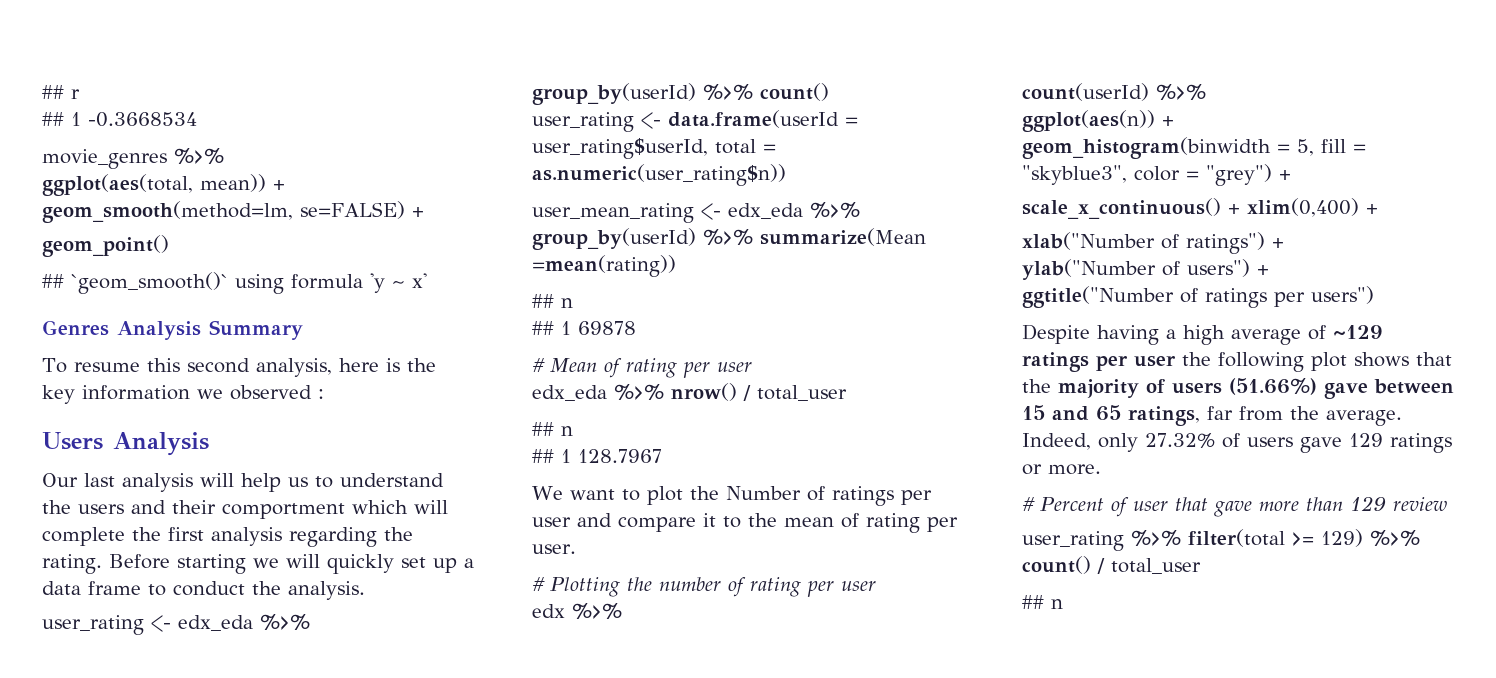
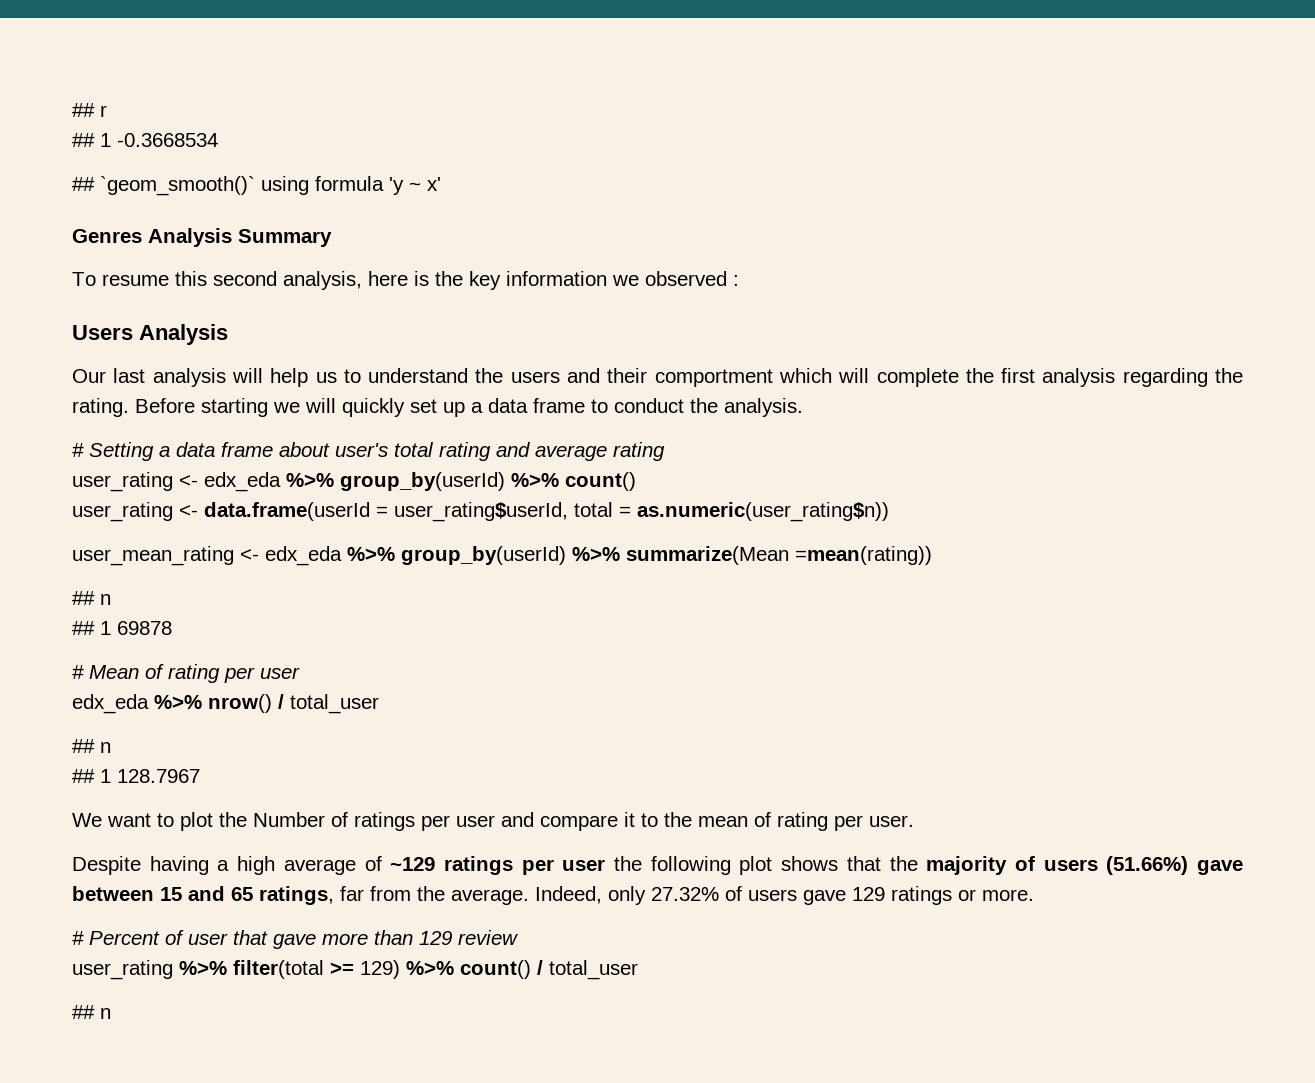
[42,148,224,169] [42,174,285,196] [42,201,424,223] [42,235,169,257] // movie_genres %>% // ggplot(aes(total, mean)) + geom_smooth(method=lm, se=FALSE) + // geom_point() -> (218, 140) none
(365, 590) none -> [72,442,665,461] // # Setting a data frame about user's total rating and average rating
[532,577,876,597] [532,603,622,619] [1022,83,1206,101] [1022,110,1174,132] [1022,137,1366,159] [1022,164,1291,186] [1022,198,1378,219] [1022,232,1284,254] [1022,259,1269,280] [1022,286,1374,308] // # Plotting the number of rating per user // edx %>% // count(userId) %>% // ggplot(aes(n)) + // geom_histogram(binwidth = 5, fill = "skyblue3", color = "grey") + // scale_x_continuous() + xlim(0,400) + // xlab("Number of ratings") + // ylab("Number of users") + // ggtitle("Number of ratings per users") -> (914, 821) none

